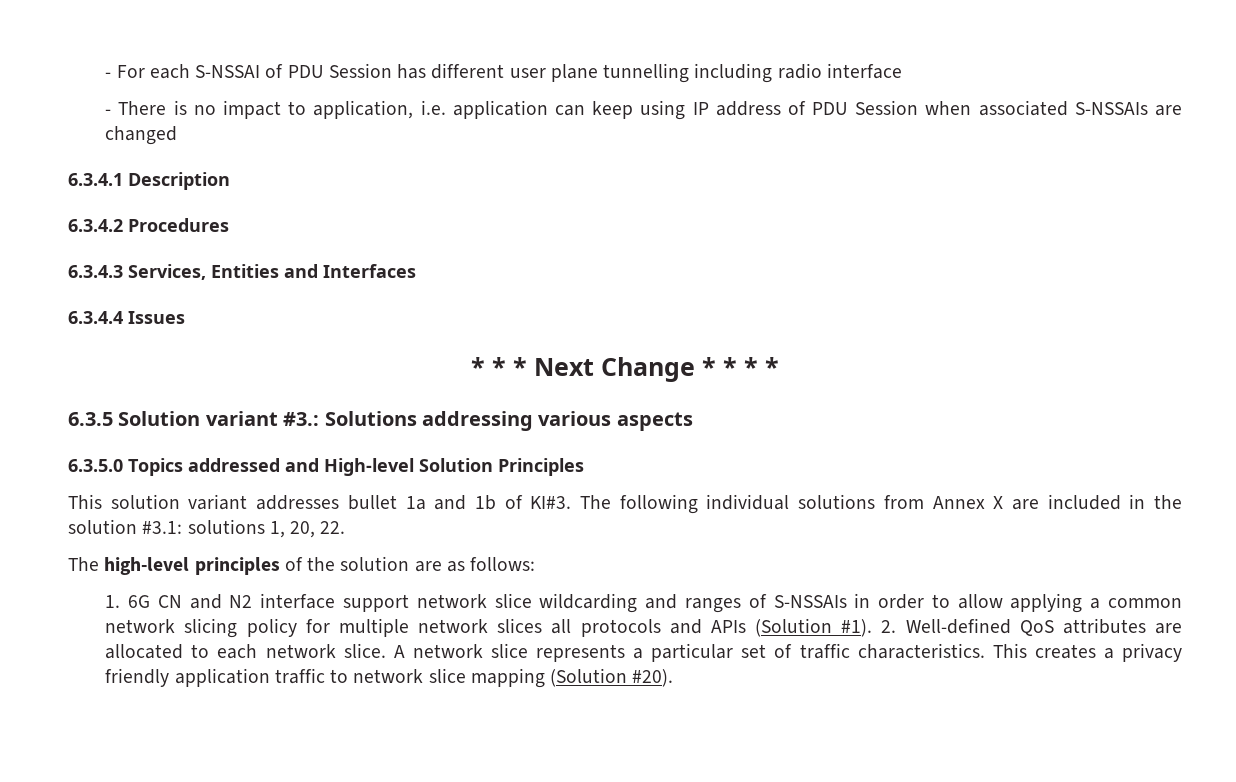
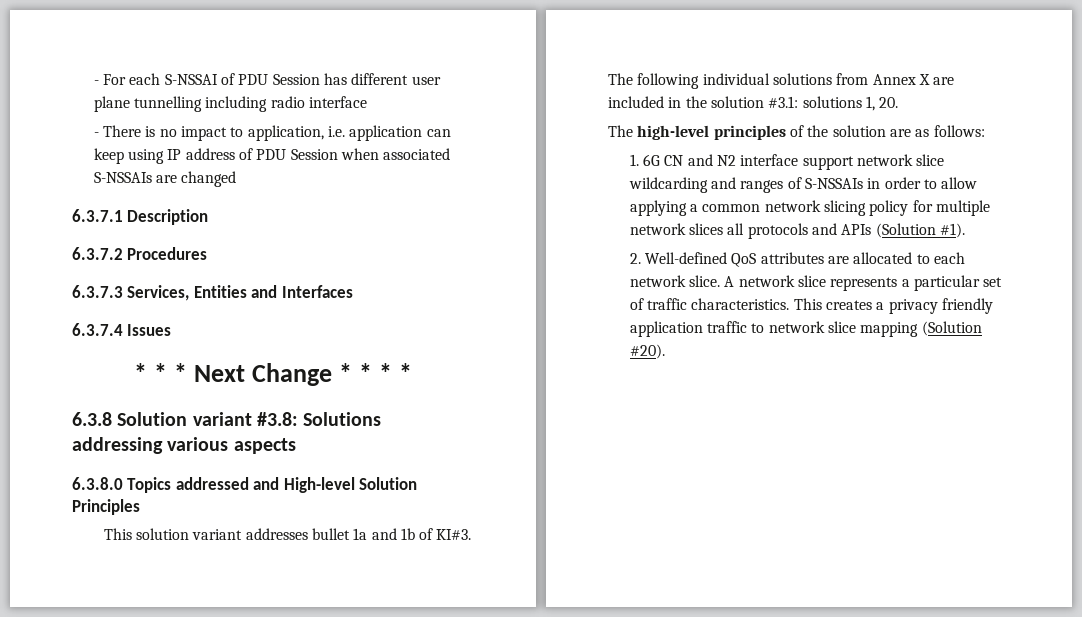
[68,173,123,186] 6.3.4.1 -> [72,209,123,222] 6.3.7.1
[68,219,123,232] 6.3.4.2 -> [72,247,123,260] 6.3.7.2
[68,265,123,278] 6.3.4.3 -> [72,285,123,298] 6.3.7.3
[68,311,123,324] 6.3.4.4 -> [72,323,123,336] 6.3.7.4
[68,412,113,426] 6.3.5 -> [72,412,112,426] 6.3.8
[283,412,320,426] #3.: -> [256,412,298,426] #3.8:
[68,459,123,472] 6.3.5.0 -> [72,477,123,490] 6.3.8.0
[290,521,346,538] 20, 22. -> [879,97,899,108] 20.
(873, 628) none -> (965, 230) //

